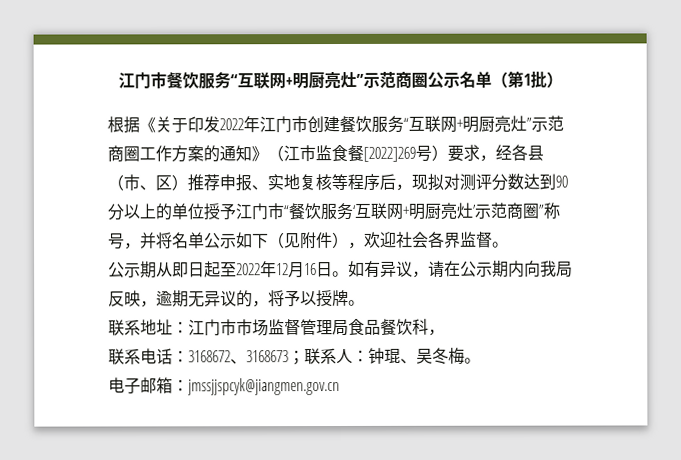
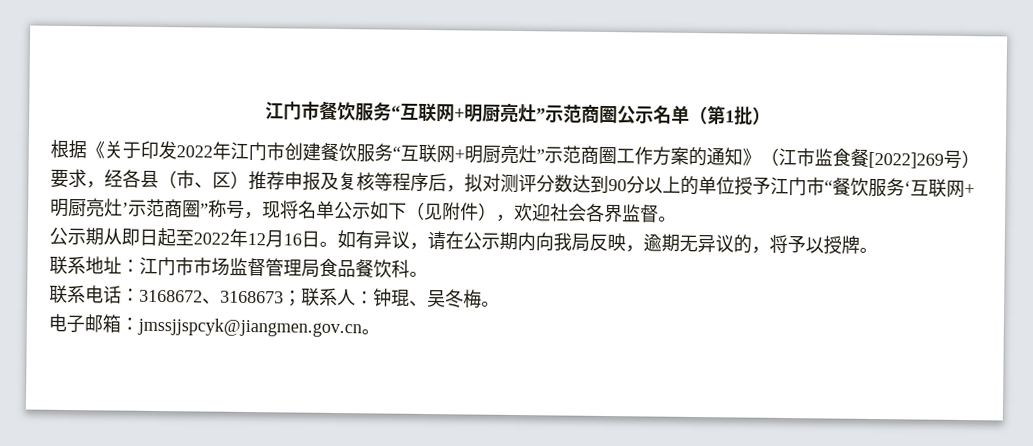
[251,174,300,191] 、实地 -> [320,171,339,191] 及
[411,174,428,190] 现 -> (465, 189) none
[140,232,157,249] 并 -> [262,201,281,219] 现
[428,328,445,336] ， -> [409,271,428,278] 。
(340, 387) none -> [361,329,380,335] 。

